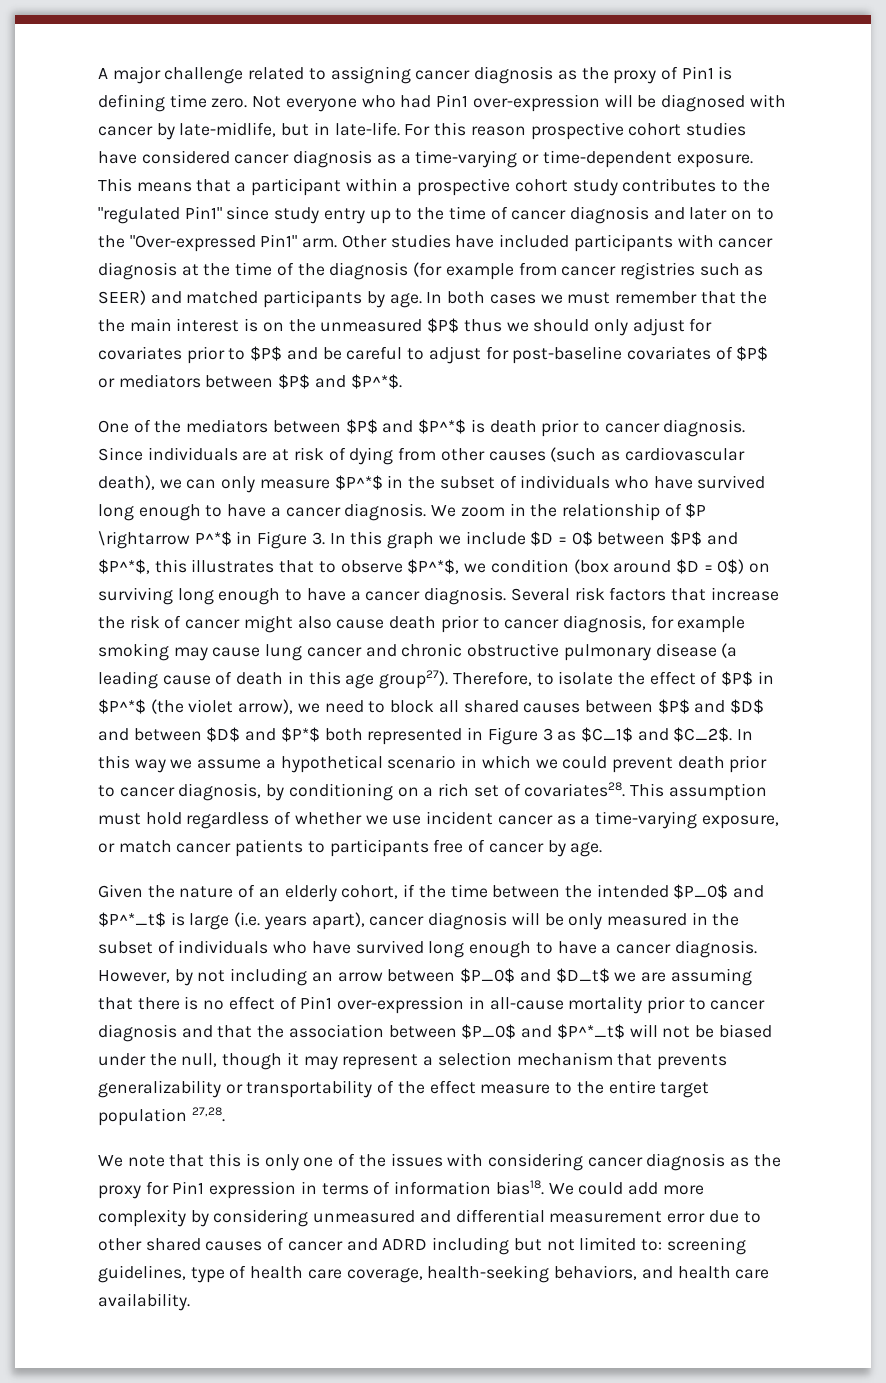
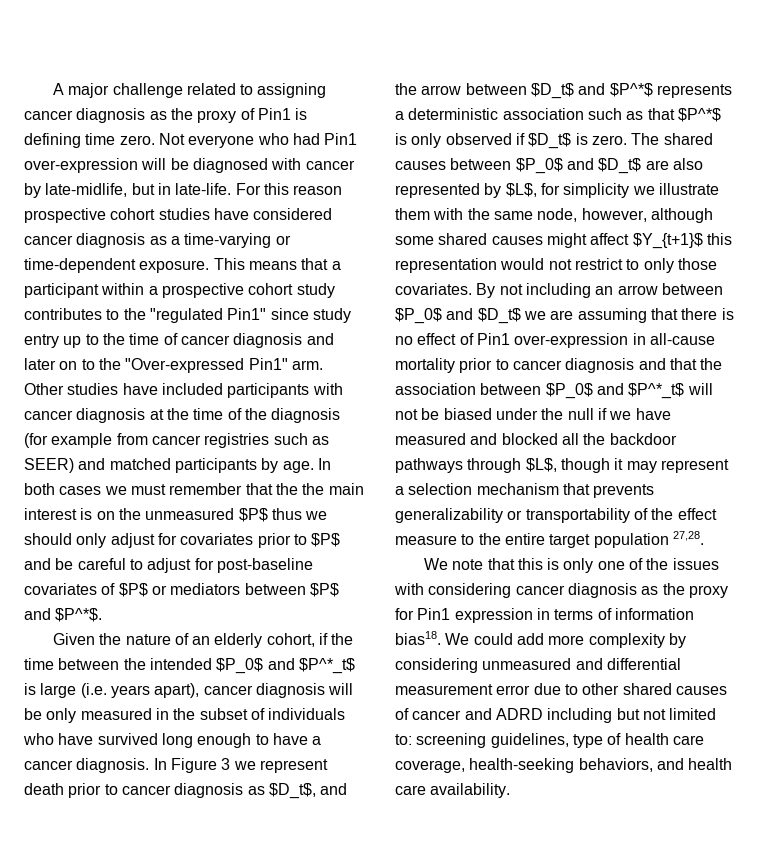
[98,419,746,437] [98,447,745,465] [98,475,766,493] [98,503,707,521] [98,531,738,549] [98,559,771,574] [98,587,779,605] [98,615,746,633] [98,643,738,661] [98,670,774,689] [98,699,765,714] [98,727,754,745] [98,755,768,773] [98,782,767,801] [98,811,779,829] [98,839,603,857] // One of the mediators between $P$ and $P^*$ is death prior to cancer diagnosis. Since individuals are at risk of dying from other causes (such as cardiovascular death), we can only measure $P^*$ in the subset of individuals who have survived long enough to have a cancer diagnosis. We zoom in the relationship of $P \rightarrow P^*$ in Figure 3. In this graph we include $D = 0$ between $P$ and $P^*$, this illustrates that to observe $P^*$, we condition (box around $D = 0$) on surviving long enough to have a cancer diagnosis. Several risk factors that increase the risk of cancer might also cause death prior to cancer diagnosis, for example smoking may cause lung cancer and chronic obstructive pulmonary disease (a leading cause of death in this age group27). Therefore, to isolate the effect of $P$ in $P^*$ (the violet arrow), we need to block all shared causes between $P$ and $D$ and between $D$ and $P*$ both represented in Figure 3 as $C_1$ and $C_2$. In this way we assume a hypothetical scenario in which we could prevent death prior to cancer diagnosis, by conditioning on a rich set of covariates28. This assumption must hold regardless of whether we use incident cancer as a time-varying exposure, or match cancer patients to participants free of cancer by age. -> (103, 615) none
[98,969,193,986] However, by -> [153,758,328,773] [24,783,348,799] [395,83,732,99] [395,108,721,122] [395,133,713,149] [395,158,703,174] [395,183,719,198] [395,208,713,223] [395,233,732,249] [395,258,717,273] [395,283,496,298] In Figure 3 we represent death prior to cancer diagnosis as $D_t$, and the arrow between $D_t$ and $P^*$ represents a deterministic association such as that $P^*$ is only observed if $D_t$ is zero. The shared causes between $P_0$ and $D_t$ are also represented by $L$, for simplicity we illustrate them with the same node, however, although some shared causes might affect $Y_{t+1}$ this representation would not restrict to only those covariates. By
[181,1053,218,1067] null, -> [567,408,671,420] [395,433,677,445] [395,458,557,473] null if we have measured and blocked all the backdoor pathways through $L$,

